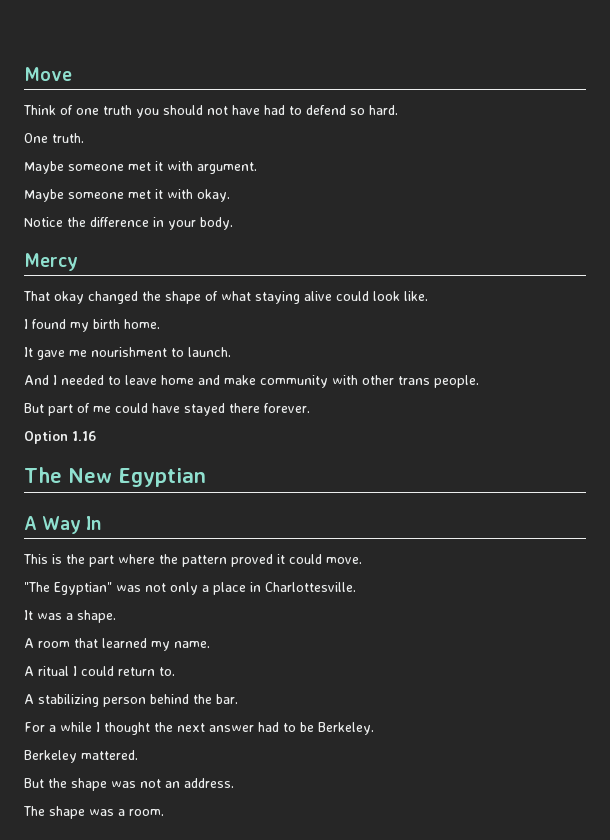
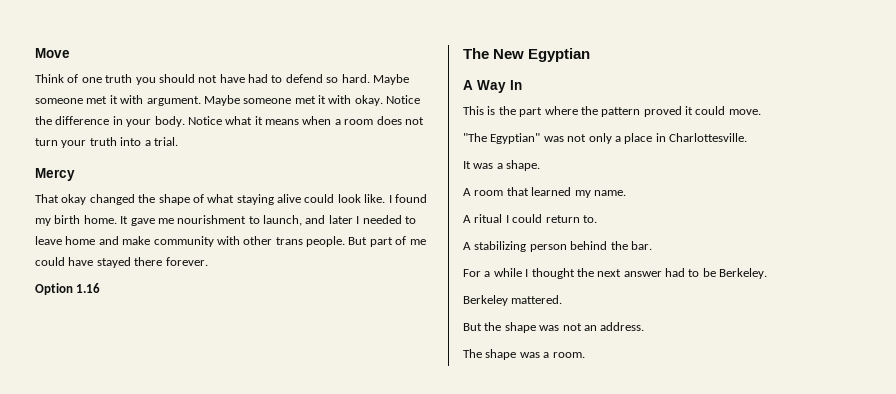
[24,133,84,143] // One truth. // -> (370, 78) none
(257, 168) // -> (201, 101) none
(230, 195) // -> (383, 100) none
(233, 223) none -> [187,116,424,125] [35,137,178,148] Notice what it means when a room does not turn your truth into a trial.
(428, 296) // -> (386, 198) none
(160, 324) // -> (117, 219) none
[188,347,231,357] [24,375,49,385] launch. // And -> [263,215,353,226] launch, and later
(479, 381) // -> (345, 241) none

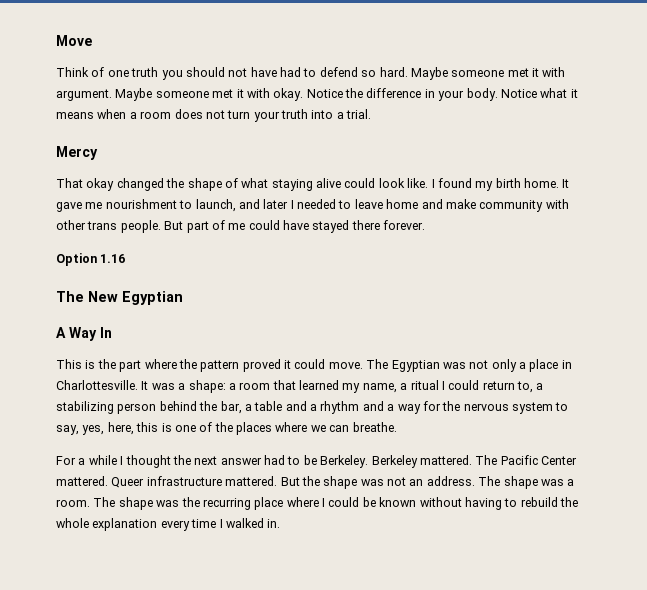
[463,133,541,144] // "The Egyptian" -> [366,359,440,372] The Egyptian
(747, 137) // -> (138, 385) none
[506,160,541,171] [463,188,471,196] shape. // A -> [188,380,236,393] shape: a
[593,190,626,196] [463,215,471,223] name. // A -> [362,383,408,393] name, a
[582,215,597,223] [463,242,471,250] to. // A -> [517,381,544,393] to, a
[630,241,652,250] bar. -> [220,401,569,414] [56,422,397,435] bar, a table and a rhythm and a way for the nervous system to say, yes, here, this is one of the places where we can breathe.
(768, 273) // -> (369, 461) none
(563, 299) // -> [475,455,577,465] [56,476,278,488] The Pacific Center mattered. Queer infrastructure mattered.
(645, 326) // -> (475, 481) none
(585, 355) none -> [93,497,578,510] [56,518,281,531] The shape was the recurring place where I could be known without having to rebuild the whole explanation every time I walked in.

